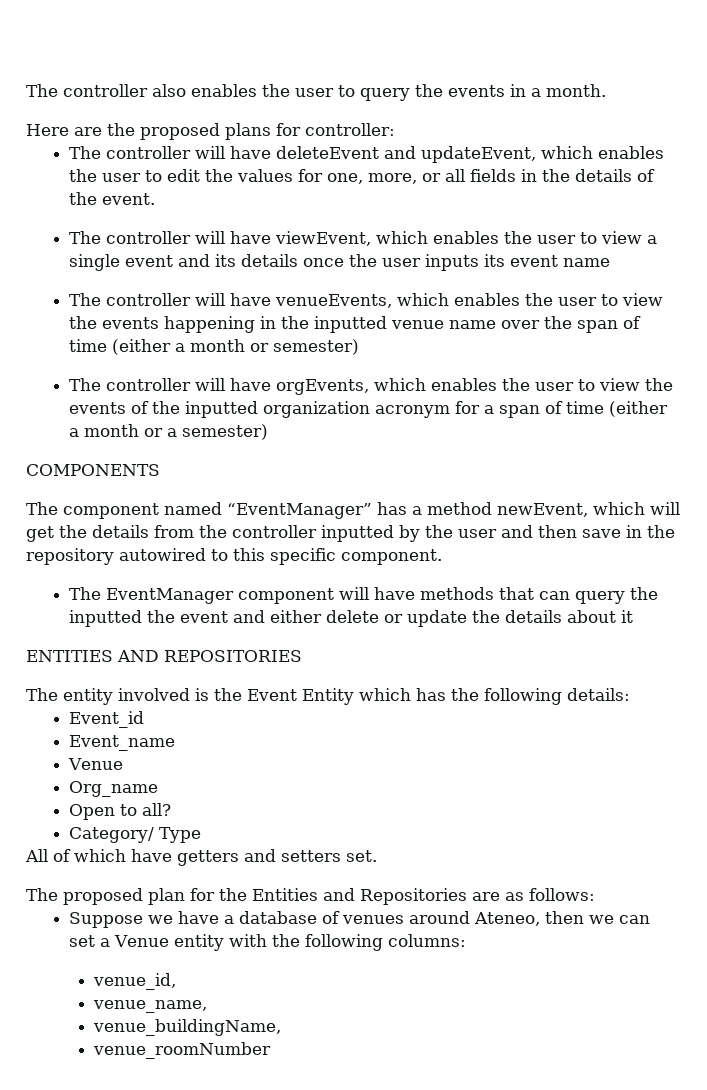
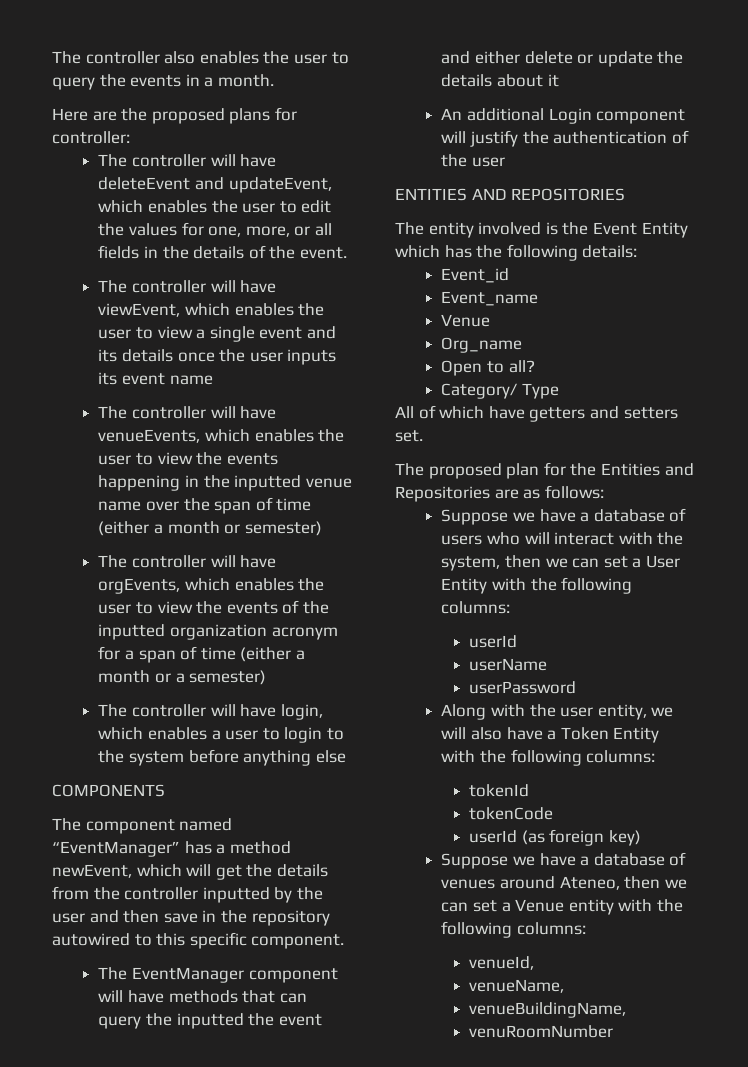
(269, 432) none -> [98,704,323,720] [98,727,344,743] [98,749,346,766] // The controller will have login, which enables a user to login to the system before anything else
(634, 616) none -> [441,108,686,124] [441,130,689,147] [441,154,506,167] // An additional Login component will justify the authentication of the user
(595, 894) none -> [441,508,687,525] [441,532,684,545] [441,555,680,571] [441,577,633,594] [441,601,511,614] [469,635,518,648] [469,658,548,671] [469,681,577,694] [441,704,674,720] [441,727,660,743] [441,749,656,766] [469,784,530,797] [469,807,554,820] [469,829,641,846] // Suppose we have a database of users who will interact with the system, then we can set a User Entity with the following columns: // userId // userName // userPassword // Along with the user entity, we will also have a Token Entity with the following columns: // tokenId // tokenCode // userId (as foreign key)
[93,973,177,990] [93,1000,208,1013] [93,1019,282,1036] [93,1042,272,1059] venue_id, // venue_name, // venue_buildingName, // venue_roomNumber -> [469,956,535,970] [469,979,565,993] [469,1002,627,1018] [469,1025,614,1038] venueId, // venueName, // venueBuildingName, // venuRoomNumber

